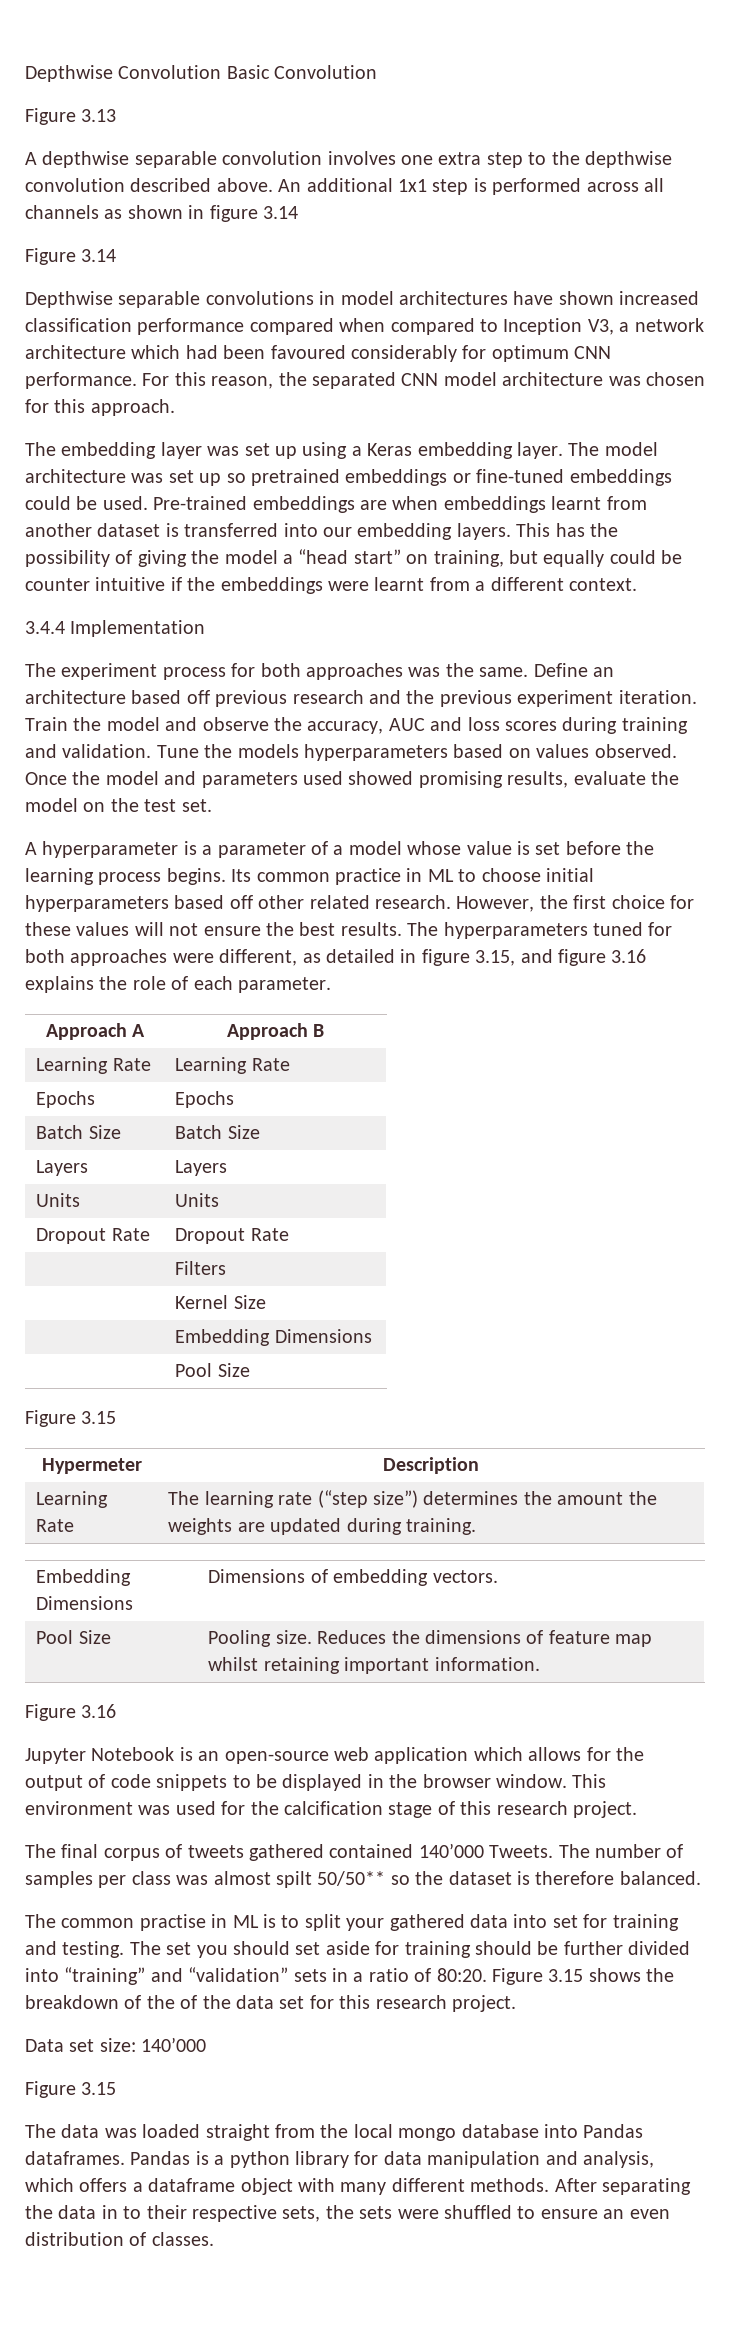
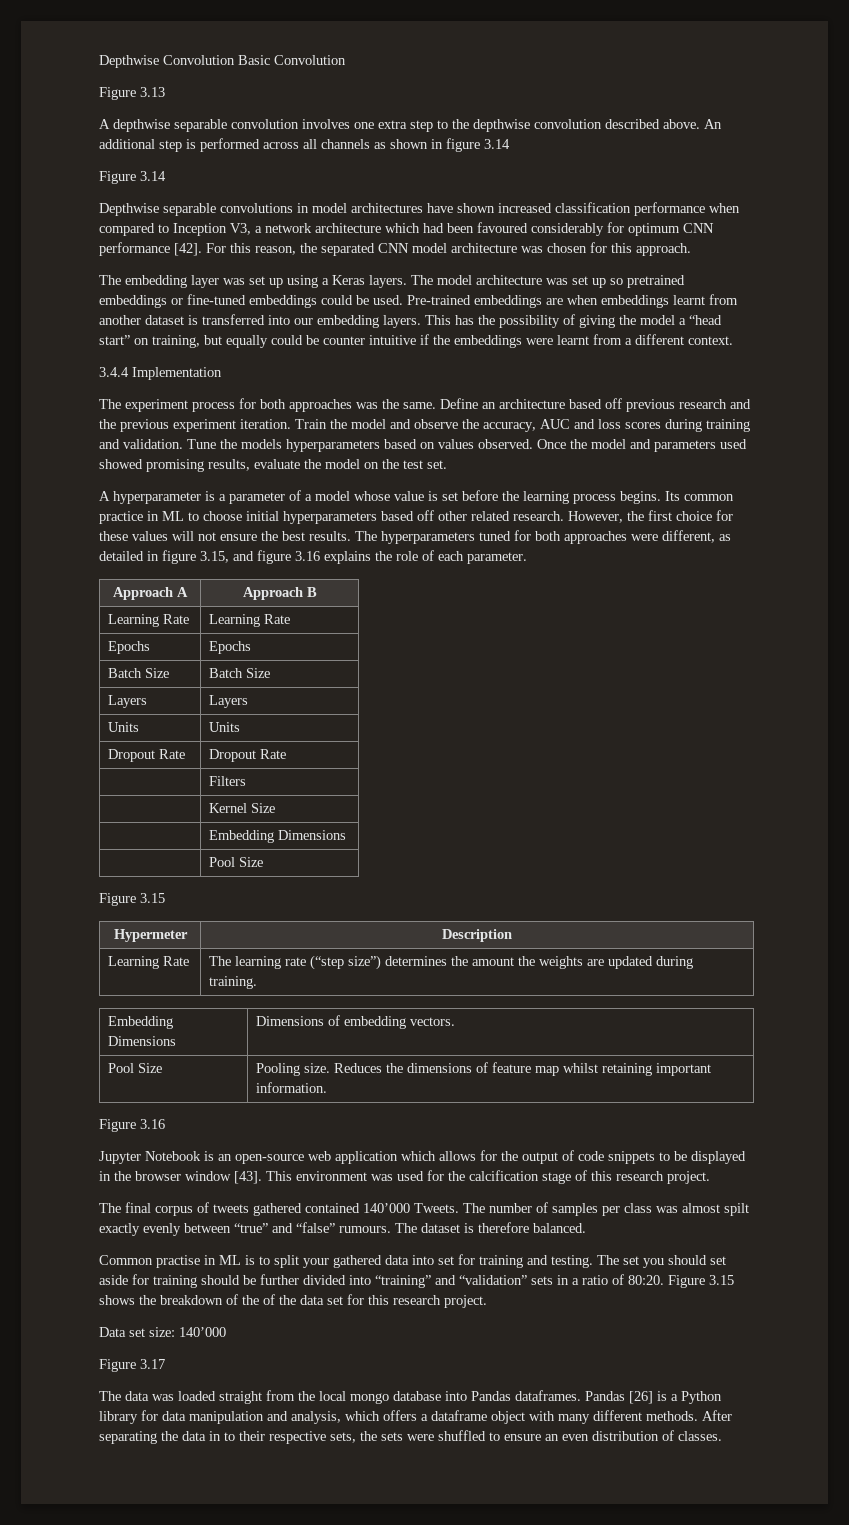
[398,179,427,192] 1x1 -> (155, 144) none
[249,318,334,335] compared -> (705, 209) none
[25,372,137,389] performance. -> [99,242,202,256] performance [42].
[417,442,563,459] embedding layer. -> [369,275,407,288] layers.
[495,1774,567,1788] window. -> [185,1171,262,1184] window [43].
[317,1871,444,1886] 50/50** so the -> [99,1222,417,1236] exactly evenly between “true” and “false” rumours. The
[25,1914,135,1928] The common -> [99,1255,153,1265] Common
[81,2082,117,2095] 3.15 -> [140,1359,165,1369] 3.17
[195,2151,290,2168] is a python -> [629,1391,722,1404] [26] is a Python

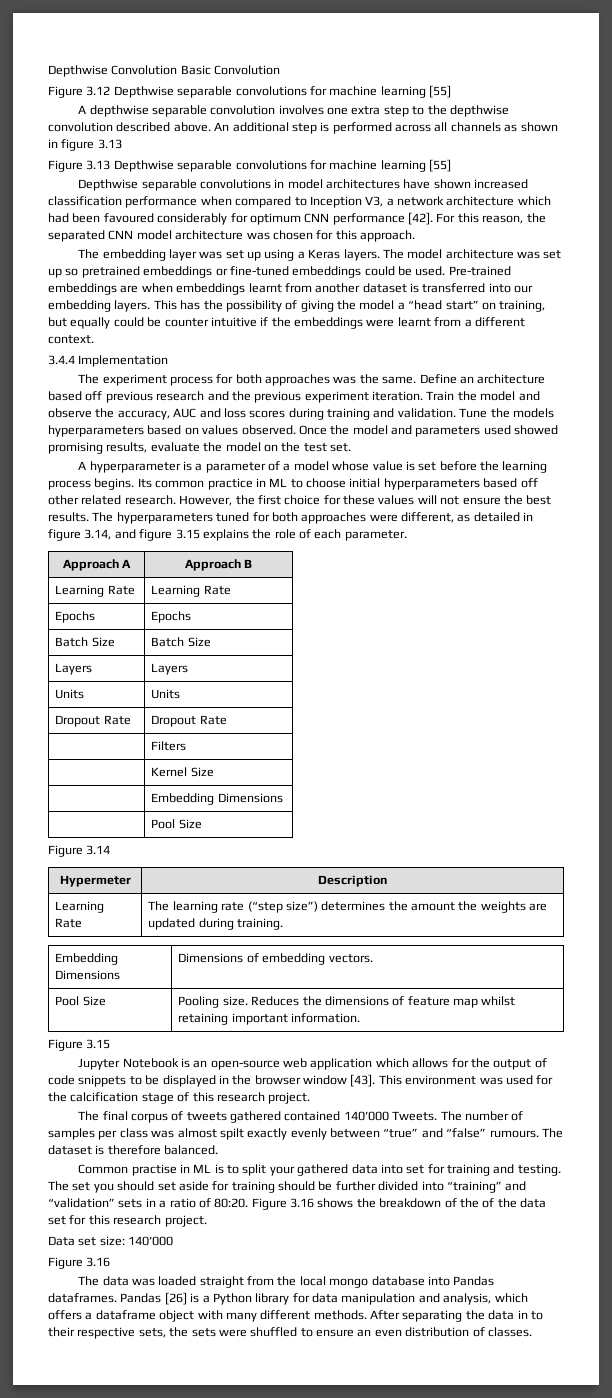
[140,87,165,97] 3.13 -> [86,85,451,98] 3.12 Depthwise separable convolutions for machine learning [55]
[484,139,510,149] [99,171,166,184] 3.14 // Figure 3.14 -> [97,139,122,149] [48,159,451,172] 3.13 // Figure 3.13 Depthwise separable convolutions for machine learning [55]
[200,551,229,563] 3.15, -> [84,529,112,540] 3.14,
[295,551,320,561] 3.16 -> [175,529,200,539] 3.15
[140,893,165,903] 3.15 -> [86,845,111,855] 3.14
[140,1119,165,1129] 3.16 -> [86,1039,111,1049] 3.15
[709,1275,734,1285] 3.15 -> [290,1198,314,1208] 3.16
[140,1359,165,1369] 3.17 -> [86,1257,111,1267] 3.16

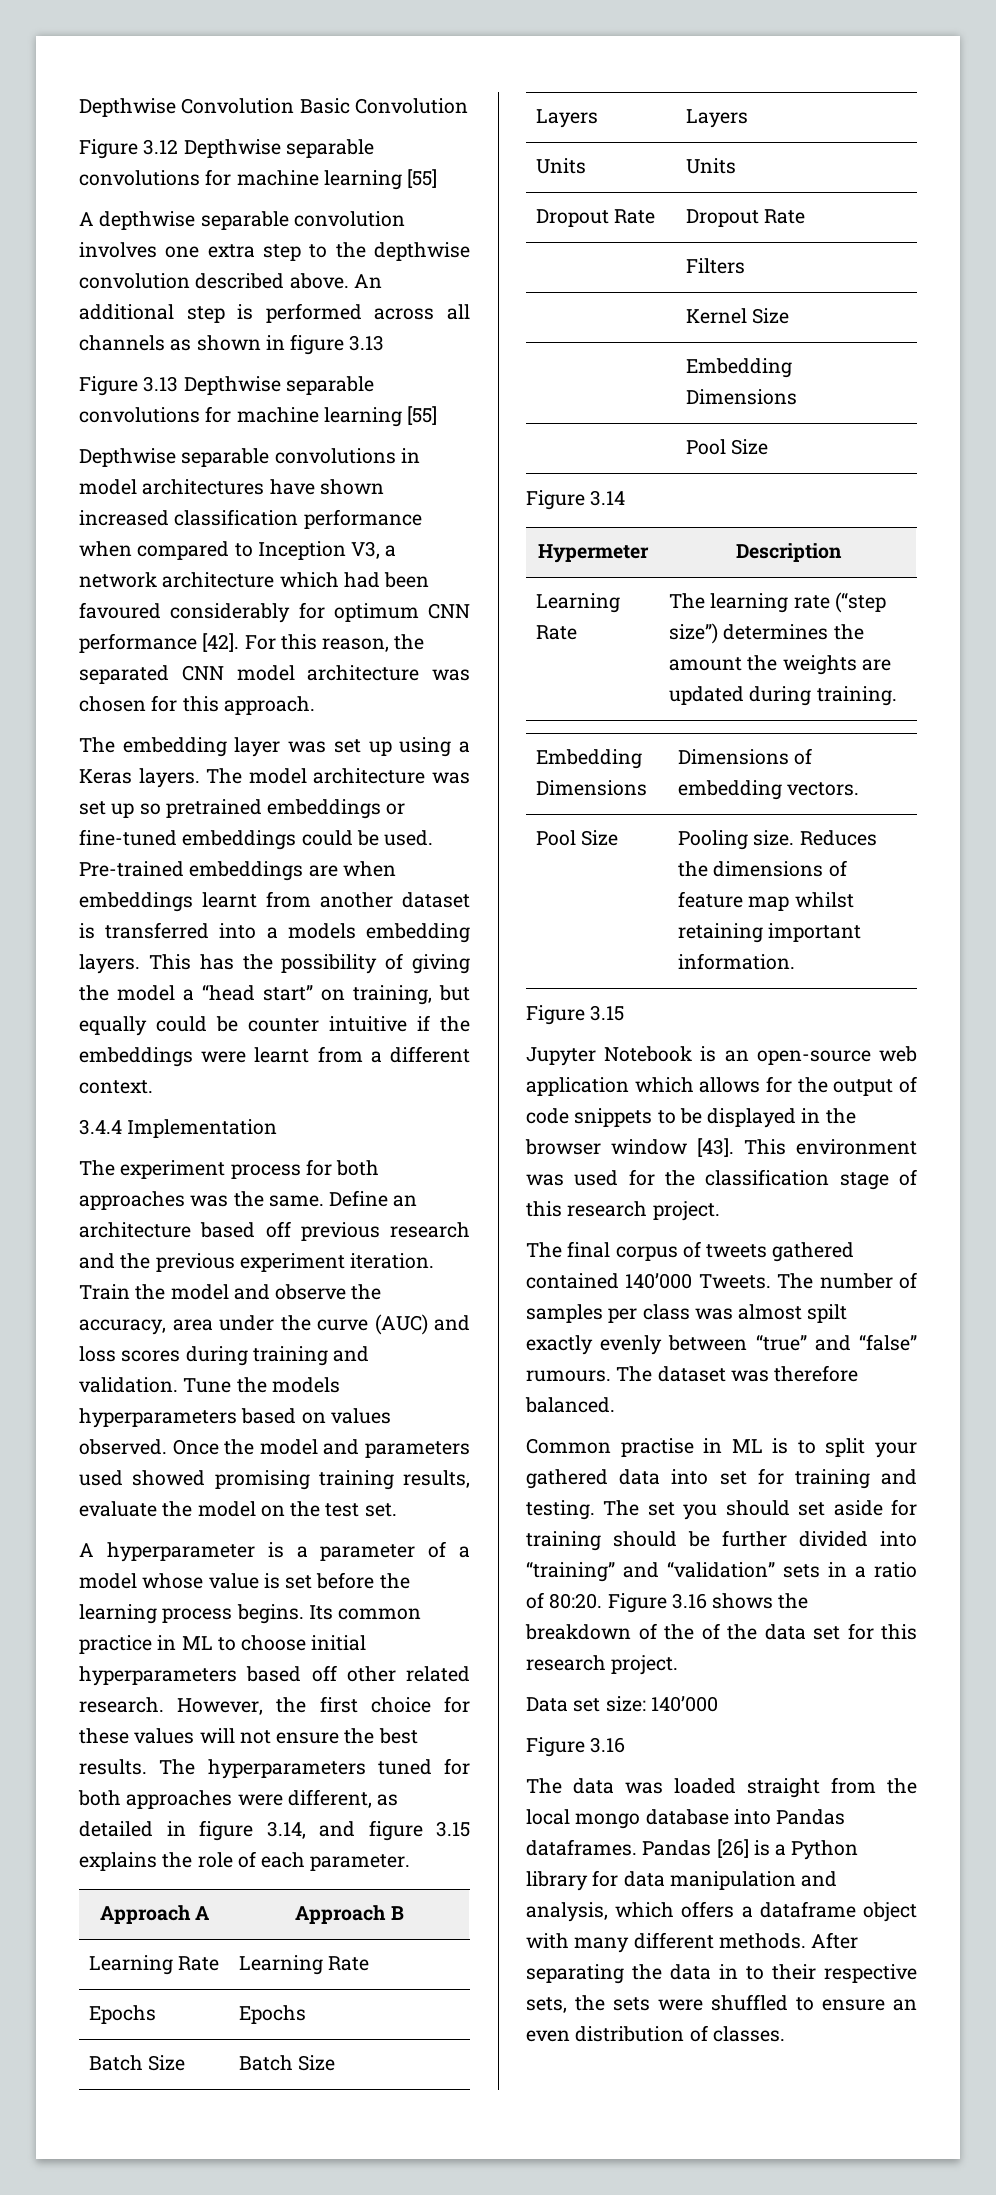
[514,285,534,293] our -> [266,923,356,939] a models
[173,408,197,418] AUC -> [172,1314,428,1335] area under the curve (AUC)
(103, 448) none -> [318,1470,394,1490] training
[70,1092,139,1102] calcification -> [705,1169,830,1186] classification
[95,1145,105,1155] is -> [730,1370,769,1382] was

